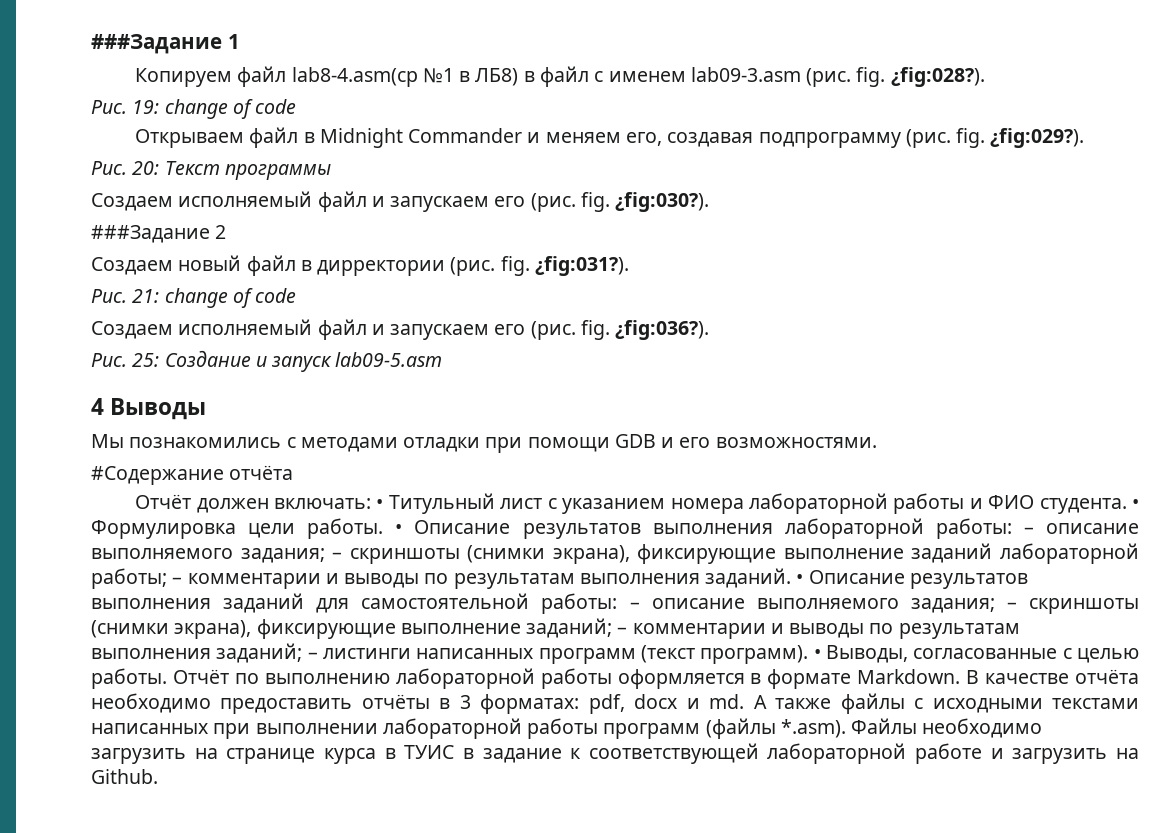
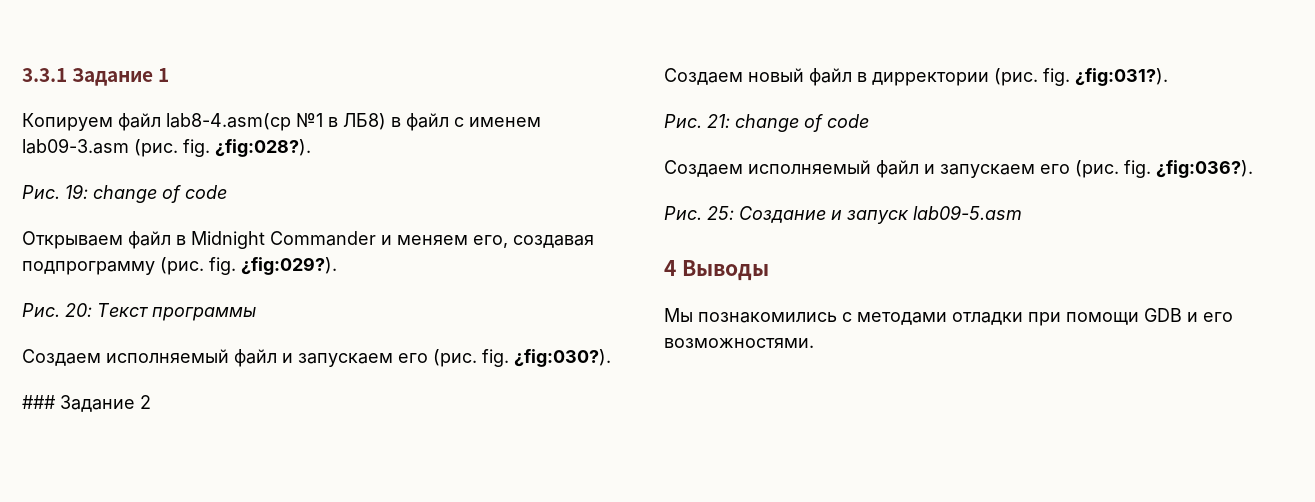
[91,34,222,54] ###Задание -> [22,68,154,86] 3.3.1 Задание
[91,225,210,243] ###Задание -> [22,395,135,412] ### Задание
[91,465,294,485] [135,493,1139,514] [91,518,1139,539] [91,543,1139,564] [91,568,1028,589] [91,593,1140,614] [91,618,1020,639] [91,643,1139,664] [91,668,1139,689] [91,693,1140,714] [91,718,1043,739] [91,743,1139,764] [91,769,158,784] // #Содержание отчёта // Отчёт должен включать: • Титульный лист с указанием номера лабораторной работы и ФИО студента. • Формулировка цели работы. • Описание результатов выполнения лабораторной работы: – описание выполняемого задания; – скриншоты (снимки экрана), фиксирующие выполнение заданий лабораторной работы; – комментарии и выводы по результатам выполнения заданий. • Описание результатов выполнения заданий для самостоятельной работы: – описание выполняемого задания; – скриншоты (снимки экрана), фиксирующие выполнение заданий; – комментарии и выводы по результатам выполнения заданий; – листинги написанных программ (текст программ). • Выводы, согласованные с целью работы. Отчёт по выполнению лабораторной работы оформляется в формате Markdown. В качестве отчёта необходимо предоставить отчёты в 3 форматах: pdf, docx и md. А также файлы с исходными текстами написанных при выполнении лабораторной работы программ (файлы *.asm). Файлы необходимо загрузить на странице курса в ТУИС в задание к соответствующей лабораторной работе и загрузить на Github. -> (814, 343) none

